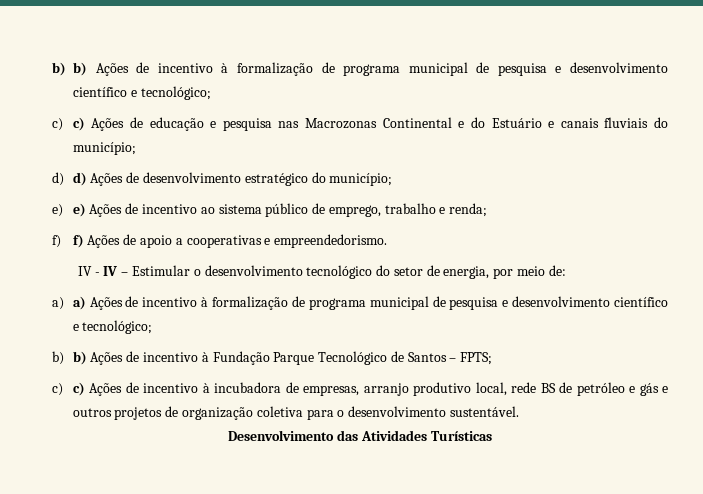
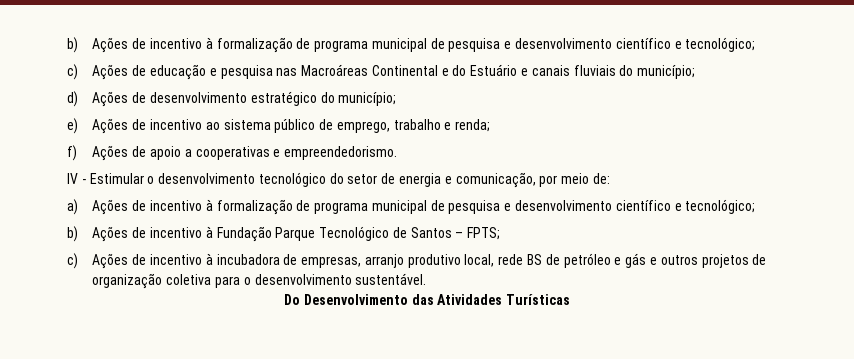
[52,62,87,76] b) b) -> [67,37,78,53] b)
[72,117,85,131] c) -> (78, 72) none
[305,118,378,129] Macrozonas -> [301,64,369,76] Macroáreas
[72,172,87,186] d) -> (78, 99) none
[72,203,86,217] e) -> (78, 126) none
[72,234,84,248] f) -> (77, 153) none
[103,266,129,276] IV – -> (86, 181) none
[443,266,490,279] energia, -> [399,172,536,188] energia e comunicação,
[72,296,86,310] a) -> (78, 207) none
[72,351,87,365] b) -> (78, 234) none
[72,382,85,396] c) -> (78, 261) none
(519, 411) none -> [283,294,300,305] Do

